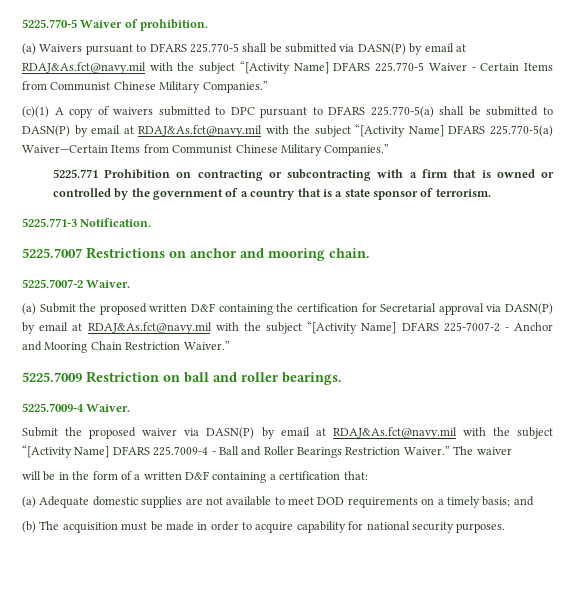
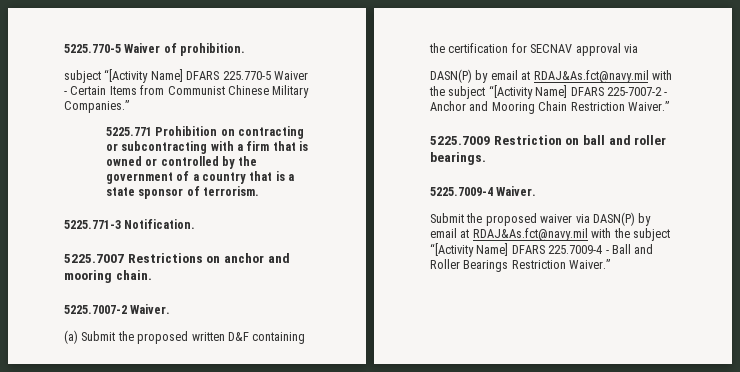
[22,43,466,55] [22,62,195,74] (a) Waivers pursuant to DFARS 225.770-5 shall be submitted via DASN(P) by email at RDAJ&As.fct@navy.mil with the -> (246, 49) none
[22,106,554,118] [22,124,554,137] [22,144,390,156] // (c)(1) A copy of waivers submitted to DPC pursuant to DFARS 225.770-5(a) shall be submitted to DASN(P) by email at RDAJ&As.fct@navy.mil with the subject “[Activity Name] DFARS 225.770-5(a) Waiver—Certain Items from Communist Chinese Military Companies.” -> (129, 106) none
[380,303,437,312] Secretarial -> [530,44,573,53] SECNAV
(502, 308) none -> (638, 48) //
[453,446,512,455] [22,471,368,483] [22,496,534,508] [22,521,506,533] The waiver // will be in the form of a written D&F containing a certification that: // (a) Adequate domestic supplies are not available to meet DOD requirements on a timely basis; and // (b) The acquisition must be made in order to acquire capability for national security purposes. -> (611, 264) none

